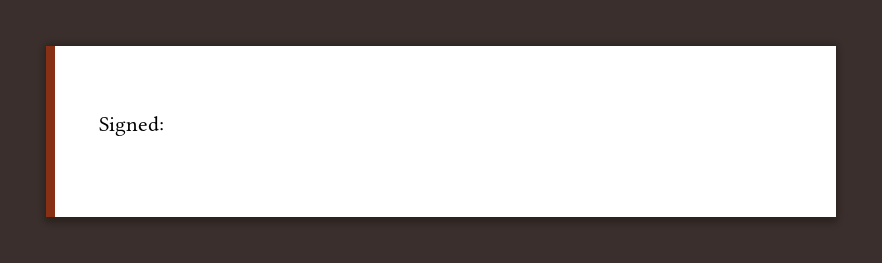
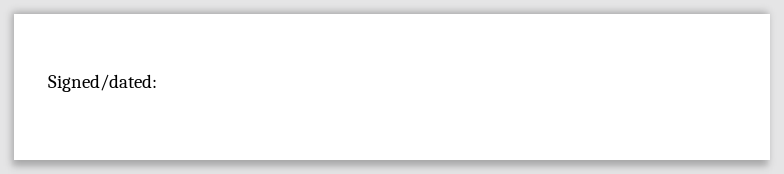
[99,116,164,136] Signed: -> [48,74,157,92] Signed/dated:

